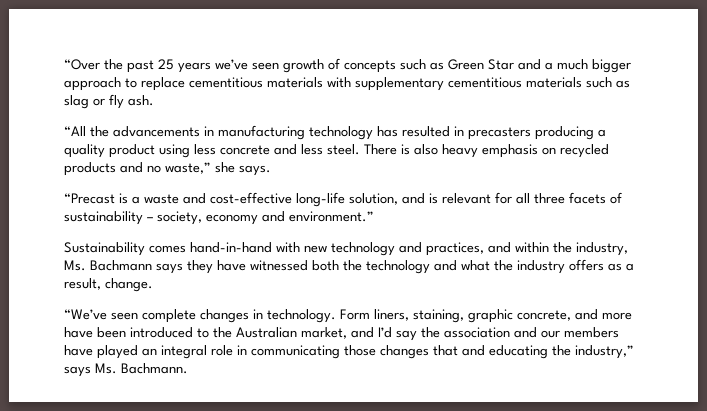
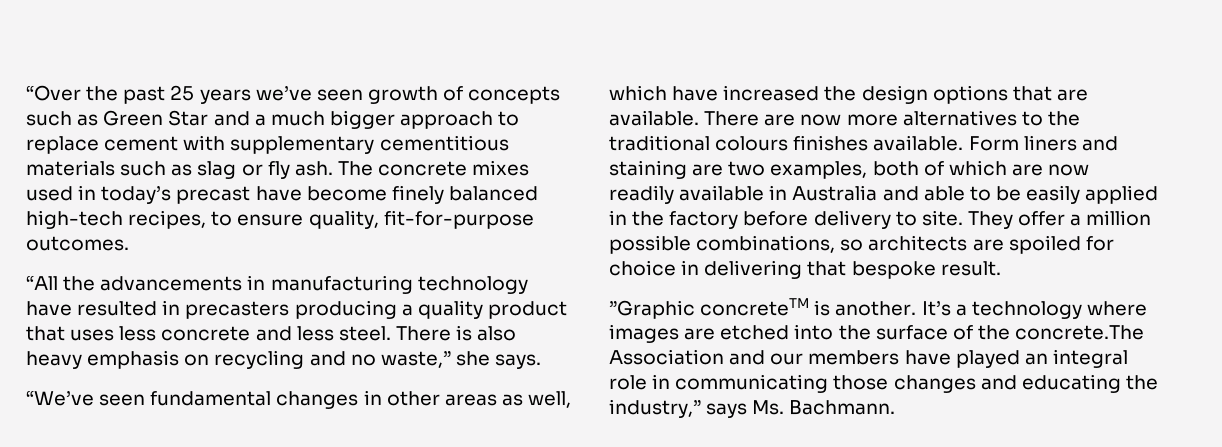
[189,77,323,88] cementitious materials -> [104,136,179,151] cement
(154, 100) none -> [337,160,530,176] [26,185,538,204] [26,210,534,229] [26,236,129,251] The concrete mixes used in today’s precast have become finely balanced high-tech recipes, to ensure quality, fit-for-purpose outcomes.
[377,126,398,137] has -> [26,301,72,316] have
[159,144,190,158] using -> [26,326,115,341] that uses
[560,144,609,158] [64,162,116,176] recycled products -> [214,350,305,369] recycling
[64,192,622,207] [64,211,374,225] [64,242,628,256] [64,259,634,274] [64,278,153,292] // “Precast is a waste and cost-effective long-life solution, and is relevant for all three facets of sustainability – society, economy and environment.” // Sustainability comes hand-in-hand with new technology and practices, and within the industry, Ms. Bachmann says they have witnessed both the technology and what the industry offers as a result, change. -> (542, 361) none
[142,309,196,323] complete -> [150,391,272,406] fundamental
[267,309,632,323] [64,327,510,341] technology. Form liners, staining, graphic concrete, and more have been introduced to the Australian market, and I’d say the association -> [386,391,572,408] [609,85,1088,104] [609,110,1080,126] [609,135,1118,151] [609,160,1090,179] [609,185,1159,204] [609,210,1152,229] [609,235,1114,254] [609,260,1001,279] [609,298,1147,319] [609,324,1145,343] [609,349,724,365] other areas as well, which have increased the design options that are available. There are now more alternatives to the traditional colours finishes available. Form liners and staining are two examples, both of which are now readily available in Australia and able to be easily applied in the factory before delivery to site. They offer a million possible combinations, so architects are spoiled for choice in delivering that bespoke result. // ”Graphic concreteTM is another. It’s a technology where images are etched into the surface of the concrete.The Association
[433,345,458,356] that -> (976, 384) none

